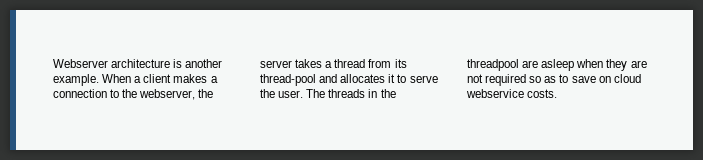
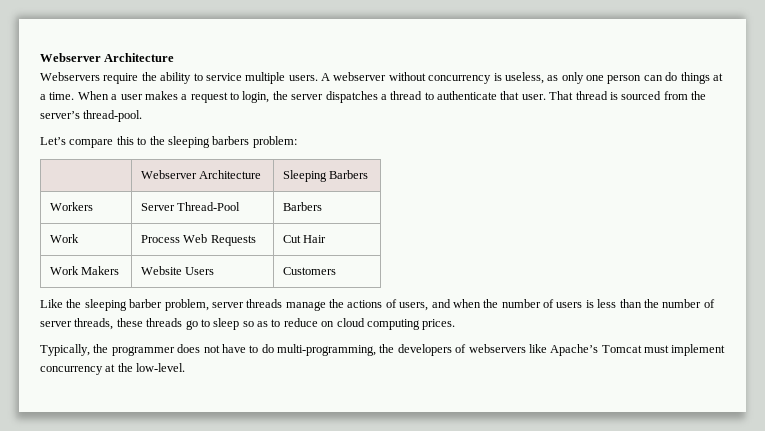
[53,59,223,68] [53,74,99,86] Webserver architecture is another example. -> [40,53,175,62] [40,72,723,84] [40,92,75,100] Webserver Architecture // Webservers require the ability to service multiple users. A webserver without concurrency is useless, as only one person can do things at a time.
[143,74,172,83] client -> [120,94,143,100] user
[53,89,214,100] [260,59,407,68] [260,74,438,86] [260,89,396,98] [467,59,647,71] [467,74,527,86] connection to the webserver, the server takes a thread from its thread-pool and allocates it to serve the user. The threads in the threadpool are asleep when they are not required -> [190,91,706,103] [40,110,143,122] [40,136,297,148] [140,170,262,179] [282,170,369,182] [49,202,93,211] [140,202,241,211] [282,202,322,211] [49,234,79,243] [140,234,256,246] [282,235,327,243] [49,266,120,275] [140,266,215,275] [282,267,336,275] [40,299,715,311] [40,318,240,330] request to login, the server dispatches a thread to authenticate that user. That thread is sourced from the server’s thread-pool. // Let’s compare this to the sleeping barbers problem: // | Webserver Architecture | Sleeping Barbers // Workers | Server Thread-Pool | Barbers // Work | Process Web Requests | Cut Hair // Work Makers | Website Users | Customers // Like the sleeping barber problem, server threads manage the actions of users, and when the number of users is less than the number of server threads, these threads go to sleep
[571,76,596,83] save -> [283,318,318,327] reduce
[466,89,558,98] webservice costs. -> [366,319,456,330] [40,344,726,356] [40,363,186,375] computing prices. // Typically, the programmer does not have to do multi-programming, the developers of webservers like Apache’s Tomcat must implement concurrency at the low-level.

